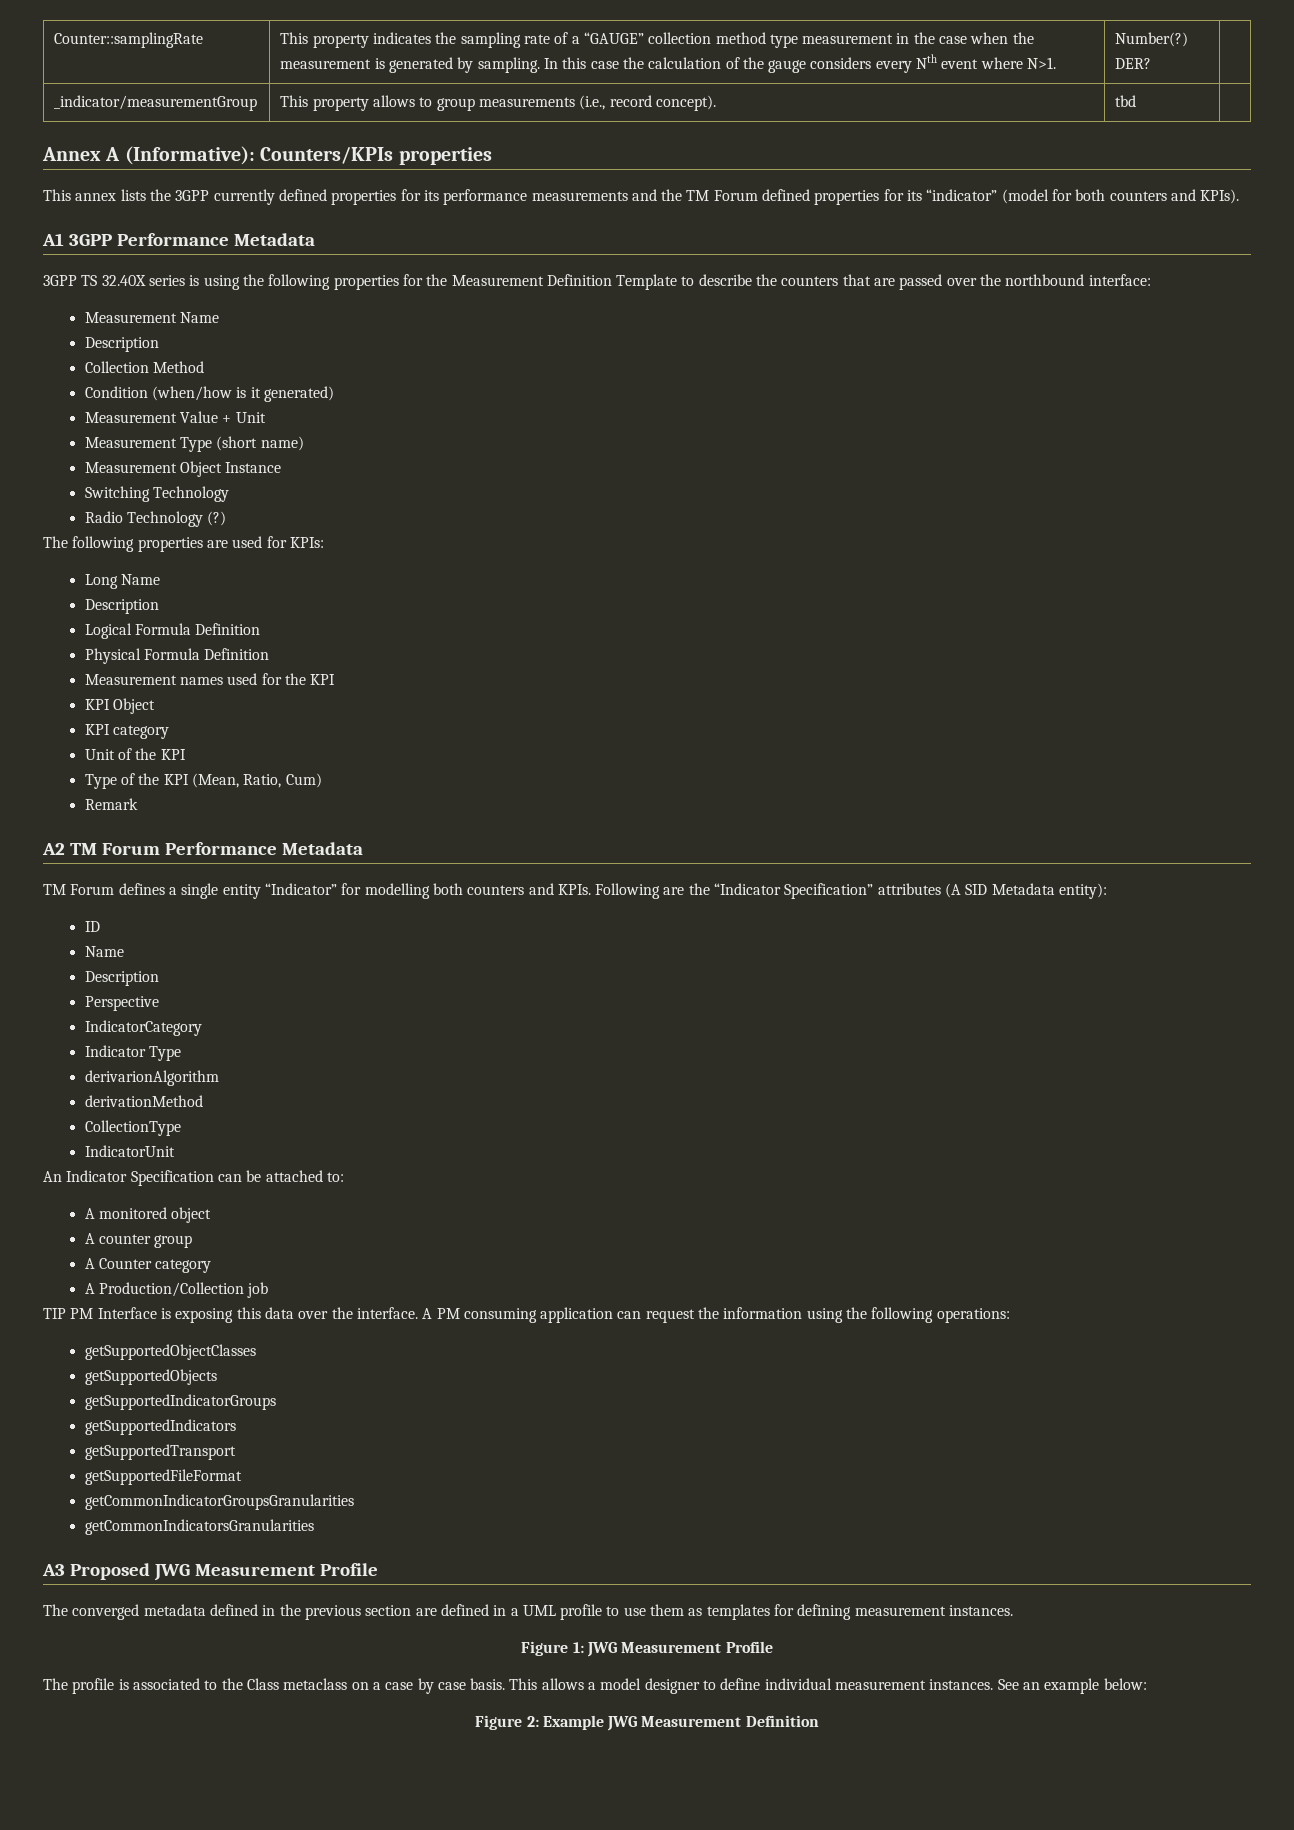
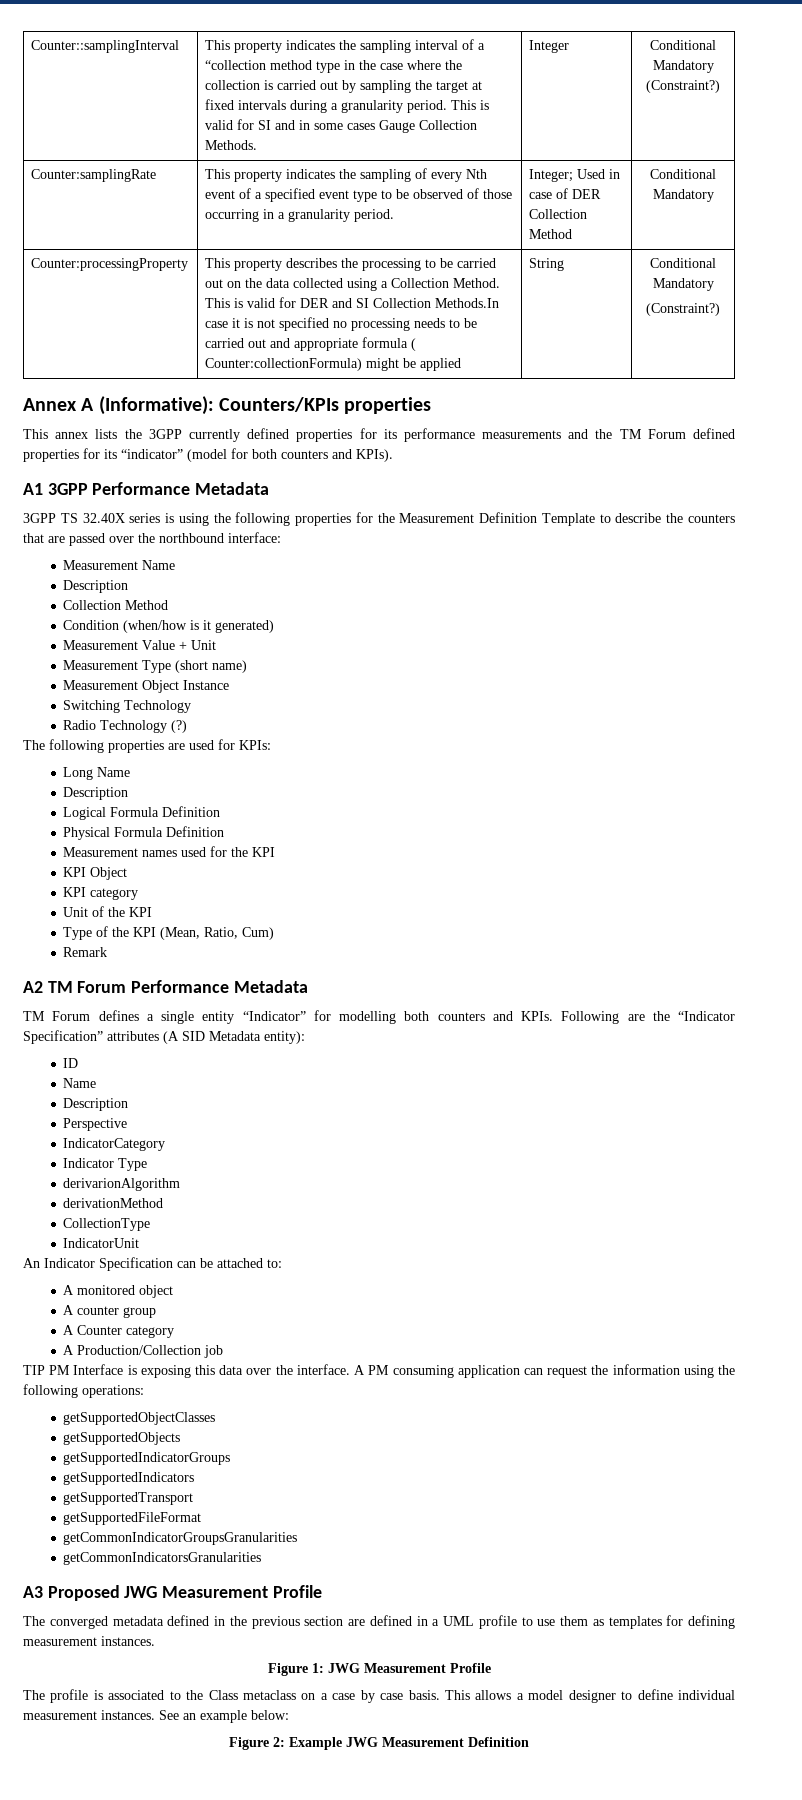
[54,32,204,48] [280,32,712,48] Counter::samplingRate | This property indicates the sampling rate of a “GAUGE” collection -> [31,40,180,53] [205,39,486,53] [205,60,267,70] Counter::samplingInterval | This property indicates the sampling interval of a “collection
[802,34,894,44] measurement -> (341, 67) none
[970,32,1034,44] [280,54,1057,73] [1115,32,1189,47] [1115,58,1152,69] [54,95,258,111] [280,95,716,111] [1115,95,1137,107] when the measurement is generated by sampling. In this case the calculation of the gauge considers every Nth event where N>1. | Number(?) DER? | // _indicator/measurementGroup | This property allows to group measurements (i.e., record concept). | tbd | -> [407,60,463,70] [205,80,483,93] [205,99,490,113] [205,119,478,133] [205,140,258,150] [529,40,570,53] [650,40,716,50] [652,60,714,73] [646,80,720,93] [31,169,157,182] [205,168,488,182] [205,188,513,202] [205,209,395,222] [529,169,621,182] [529,188,602,199] [529,209,588,219] [529,229,573,239] [650,169,716,179] [652,189,714,202] [31,258,189,271] [205,258,497,271] [205,278,501,291] [205,297,500,308] [205,317,478,331] [205,337,417,351] [205,358,462,371] [529,258,565,271] [650,258,716,268] [652,278,714,291] [646,303,720,316] where the collection is carried out by sampling the target at fixed intervals during a granularity period. This is valid for SI and in some cases Gauge Collection Methods. | Integer | Conditional Mandatory (Constraint?) // Counter:samplingRate | This property indicates the sampling of every Nth event of a specified event type to be observed of those occurring in a granularity period. | Integer; Used in case of DER Collection Method | Conditional Mandatory // Counter:processingProperty | This property describes the processing to be carried out on the data collected using a Collection Method. This is valid for DER and SI Collection Methods.In case it is not specified no processing needs to be carried out and appropriate formula ( Counter:collectionFormula) might be applied | String | Conditional Mandatory // (Constraint?)

